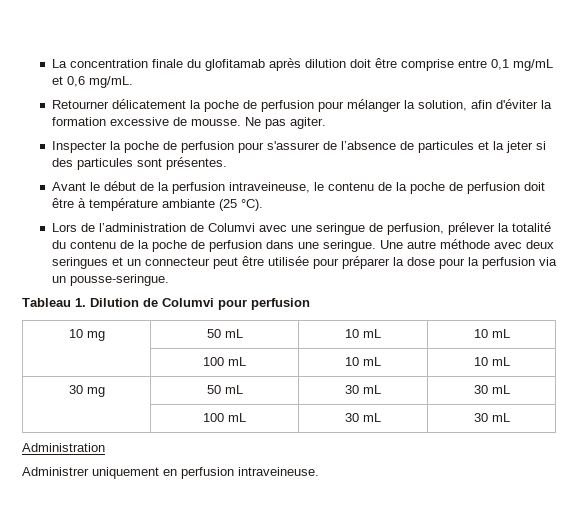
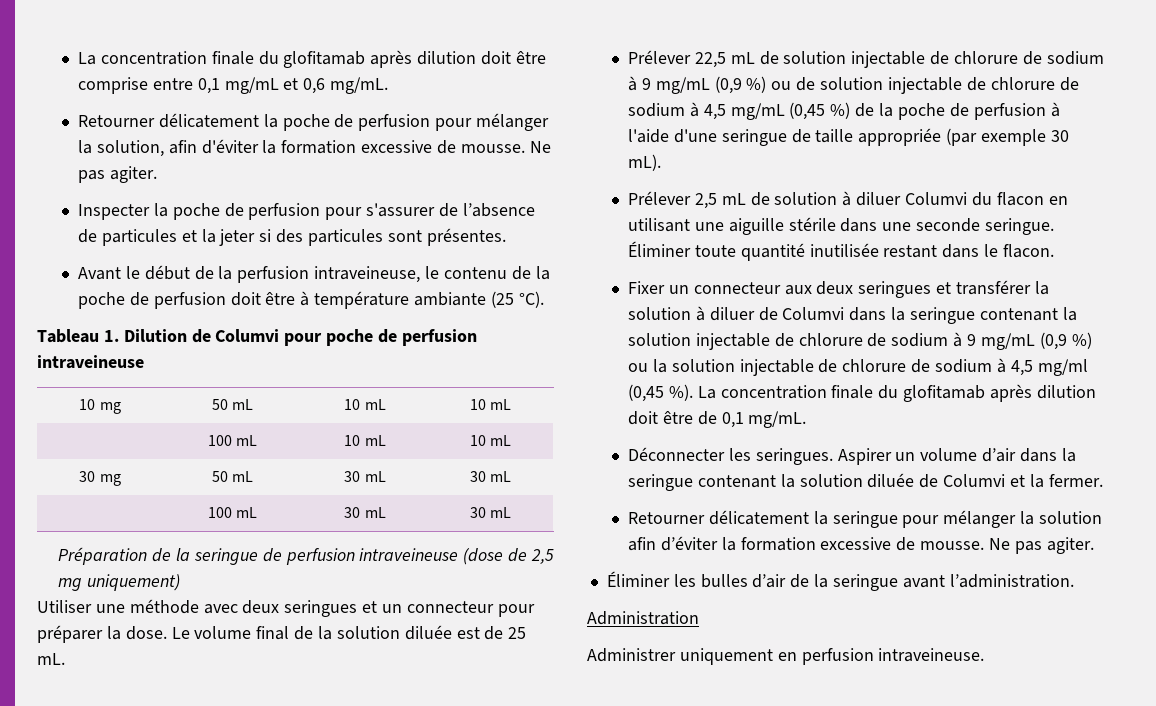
[51,222,551,235] [51,239,554,252] [51,256,557,269] [51,274,169,286] // Lors de l’administration de Columvi avec une seringue de perfusion, prélever la totalité du contenu de la poche de perfusion dans une seringue. Une autre méthode avec deux seringues et un connecteur peut être utilisée pour préparer la dose pour la perfusion via un pousse-seringue. -> (544, 299) none
[251,298,310,310] perfusion -> [326,329,477,346] [37,355,144,369] poche de perfusion intraveineuse
(510, 417) none -> [58,547,554,565] [58,574,181,591] [37,599,535,617] [37,625,527,643] [37,653,65,665] [628,50,1104,68] [628,76,1079,94] [628,102,1060,120] [628,128,1069,146] [628,154,662,171] [628,191,1068,209] [628,217,1055,235] [628,241,1055,261] [628,280,1049,298] [628,306,1077,324] [628,332,1092,350] [628,358,1088,376] [628,384,1096,402] [628,411,807,428] [628,447,1076,465] [628,473,1103,491] [628,510,1103,528] [628,536,1094,554] [606,571,1074,591] // Préparation de la seringue de perfusion intraveineuse (dose de 2,5 mg uniquement) // Utiliser une méthode avec deux seringues et un connecteur pour préparer la dose. Le volume final de la solution diluée est de 25 mL. // Prélever 22,5 mL de solution injectable de chlorure de sodium à 9 mg/mL (0,9 %) ou de solution injectable de chlorure de sodium à 4,5 mg/mL (0,45 %) de la poche de perfusion à l'aide d'une seringue de taille appropriée (par exemple 30 mL). // Prélever 2,5 mL de solution à diluer Columvi du flacon en utilisant une aiguille stérile dans une seconde seringue. Éliminer toute quantité inutilisée restant dans le flacon. // Fixer un connecteur aux deux seringues et transférer la solution à diluer de Columvi dans la seringue contenant la solution injectable de chlorure de sodium à 9 mg/mL (0,9 %) ou la solution injectable de chlorure de sodium à 4,5 mg/ml (0,45 %). La concentration finale du glofitamab après dilution doit être de 0,1 mg/mL. // Déconnecter les seringues. Aspirer un volume d’air dans la seringue contenant la solution diluée de Columvi et la fermer. // Retourner délicatement la seringue pour mélanger la solution afin d’éviter la formation excessive de mousse. Ne pas agiter. // Éliminer les bulles d’air de la seringue avant l’administration.

